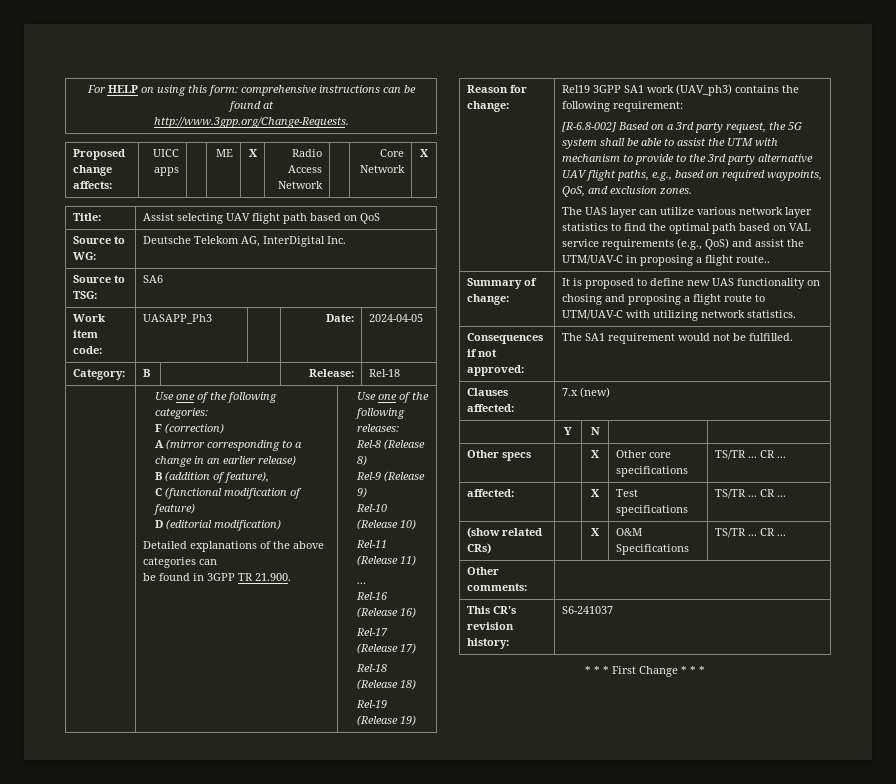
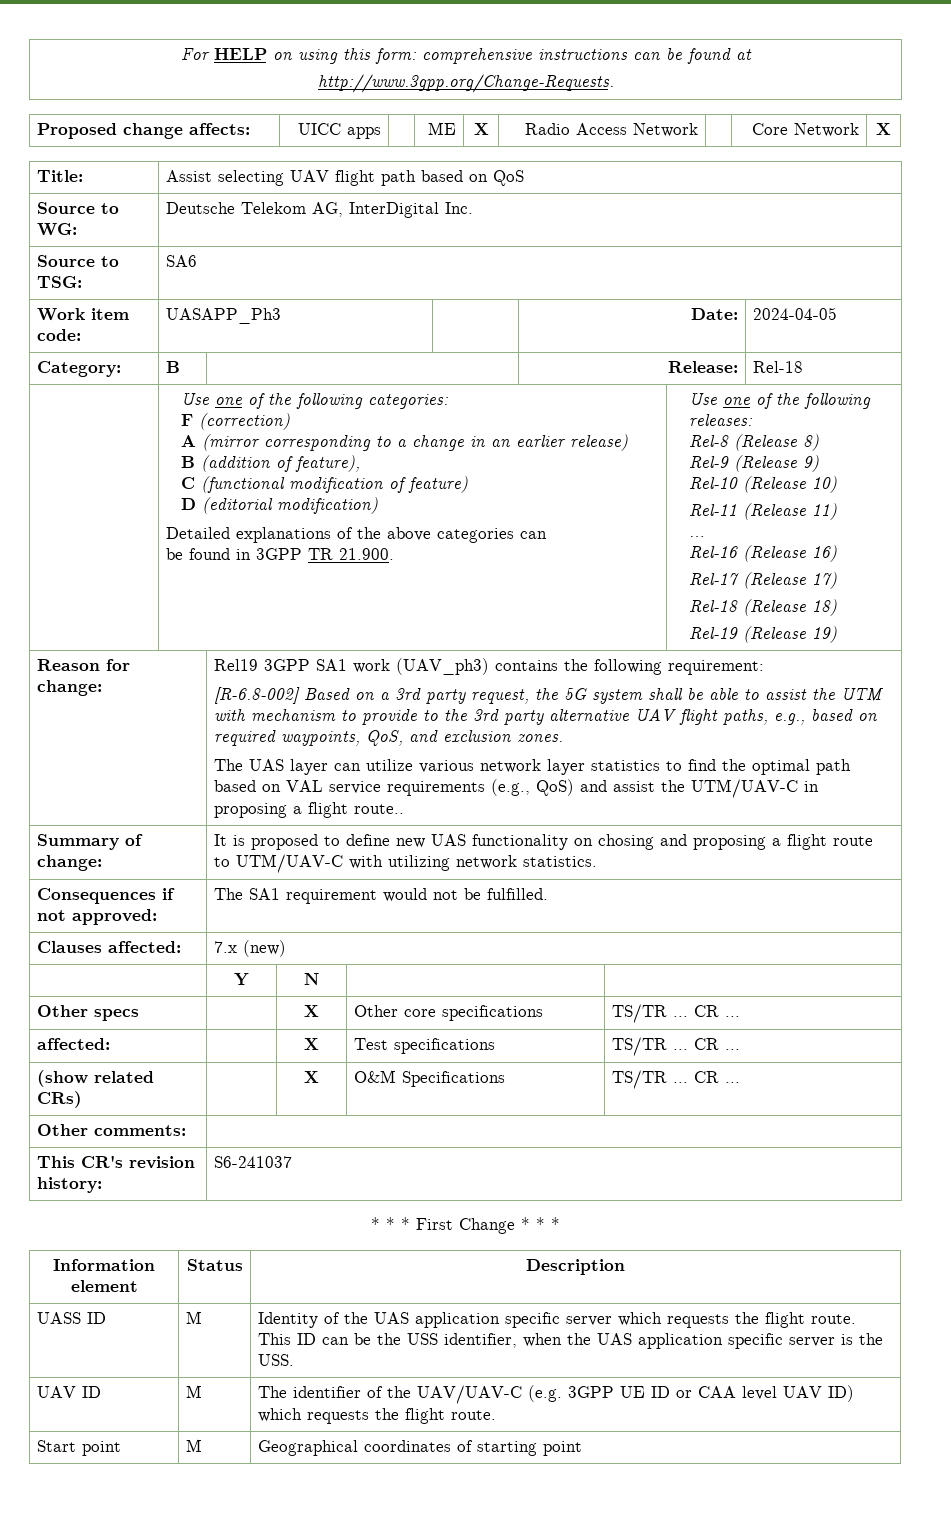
(705, 670) none -> [53,1259,155,1271] [70,1280,138,1292] [186,1259,243,1271] [526,1259,625,1275] [36,1312,106,1324] [185,1311,202,1324] [257,1312,856,1328] [257,1333,883,1349] [257,1354,294,1366] [36,1386,101,1398] [185,1385,202,1398] [257,1385,854,1404] [257,1408,496,1424] [36,1440,121,1456] [185,1439,202,1452] [257,1440,582,1456] // Information element | Status | Description // UASS ID | M | Identity of the UAS application specific server which requests the flight route. This ID can be the USS identifier, when the UAS application specific server is the USS. // UAV ID | M | The identifier of the UAV/UAV-C (e.g. 3GPP UE ID or CAA level UAV ID) which requests the flight route. // Start point | M | Geographical coordinates of starting point

